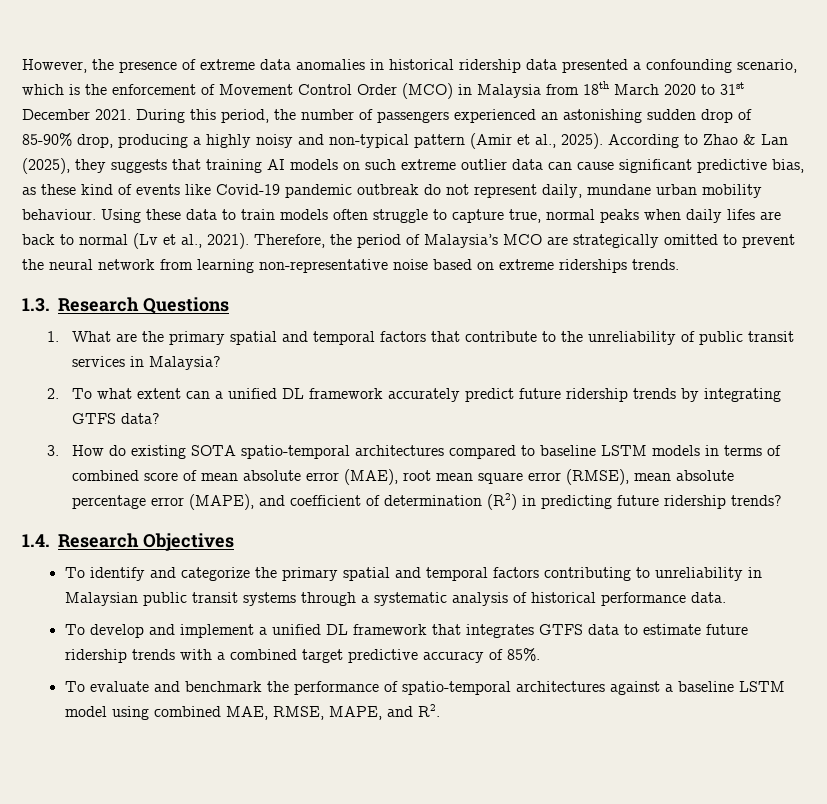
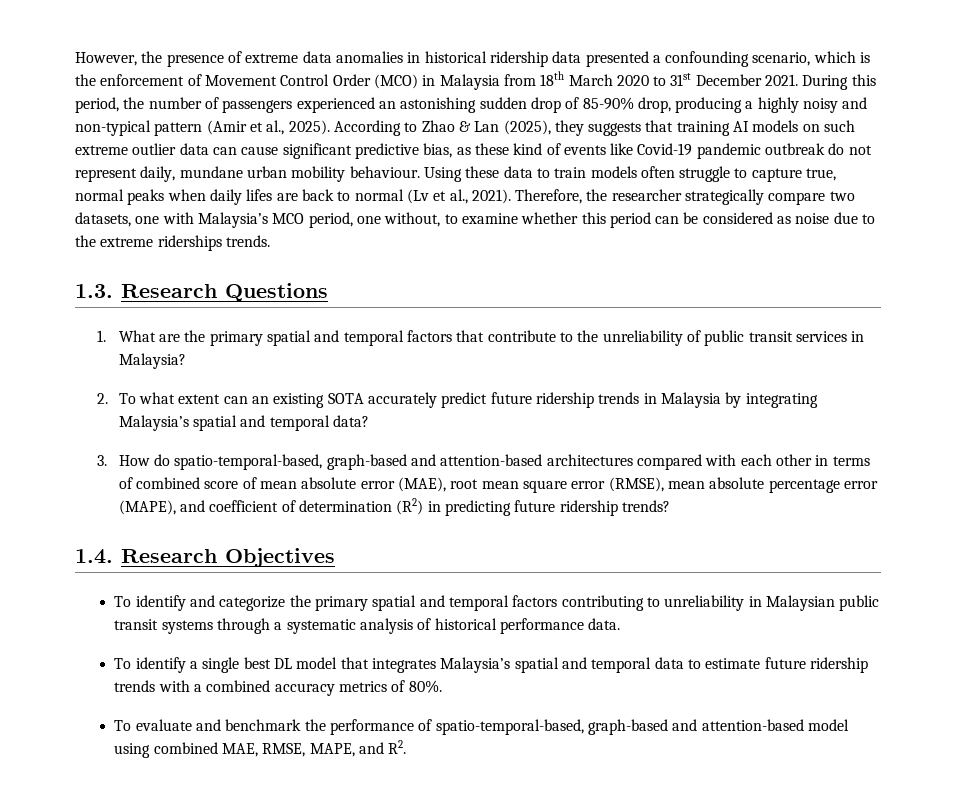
[357,234,795,248] [22,259,494,273] period of Malaysia’s MCO are strategically omitted to prevent the neural network from learning non-representative noise based on -> [611,189,855,205] [75,212,876,228] [75,235,96,247] researcher strategically compare two datasets, one with Malaysia’s MCO period, one without, to examine whether this period can be considered as noise due to the
[214,388,383,399] a unified DL framework -> [252,393,364,408] an existing SOTA
[680,388,781,402] [71,413,160,424] [46,445,700,459] by integrating GTFS data? // 3. How do existing SOTA spatio-temporal architectures compared to baseline LSTM models -> [643,392,818,408] [118,415,370,431] [96,454,812,470] in Malaysia by integrating Malaysia’s spatial and temporal data? // 3. How do spatio-temporal-based, graph-based and attention-based architectures compared with each other
[89,624,583,638] develop and implement a unified DL framework that integrates GTFS -> [135,657,652,673] identify a single best DL model that integrates Malaysia’s spatial and temporal
[301,648,540,663] target predictive accuracy of 85%. -> [274,680,442,696] accuracy metrics of 80%.
[401,681,785,695] spatio-temporal architectures against a baseline LSTM -> [435,719,804,735] spatio-temporal-based, graph-based and attention-based

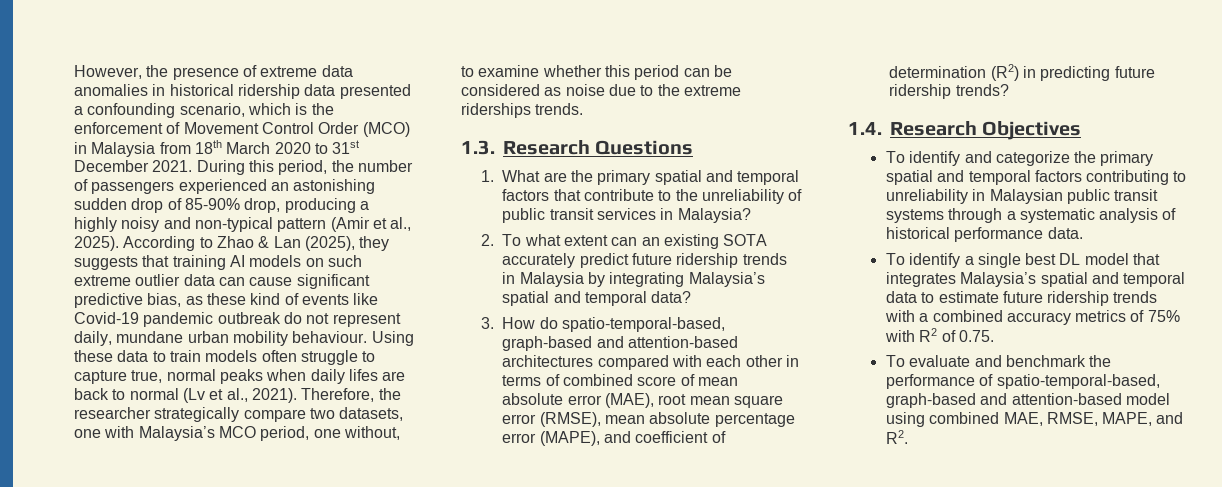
[408,680,442,693] 80%. -> [1147,310,1180,322] [884,328,994,342] 75% with R2 of 0.75.

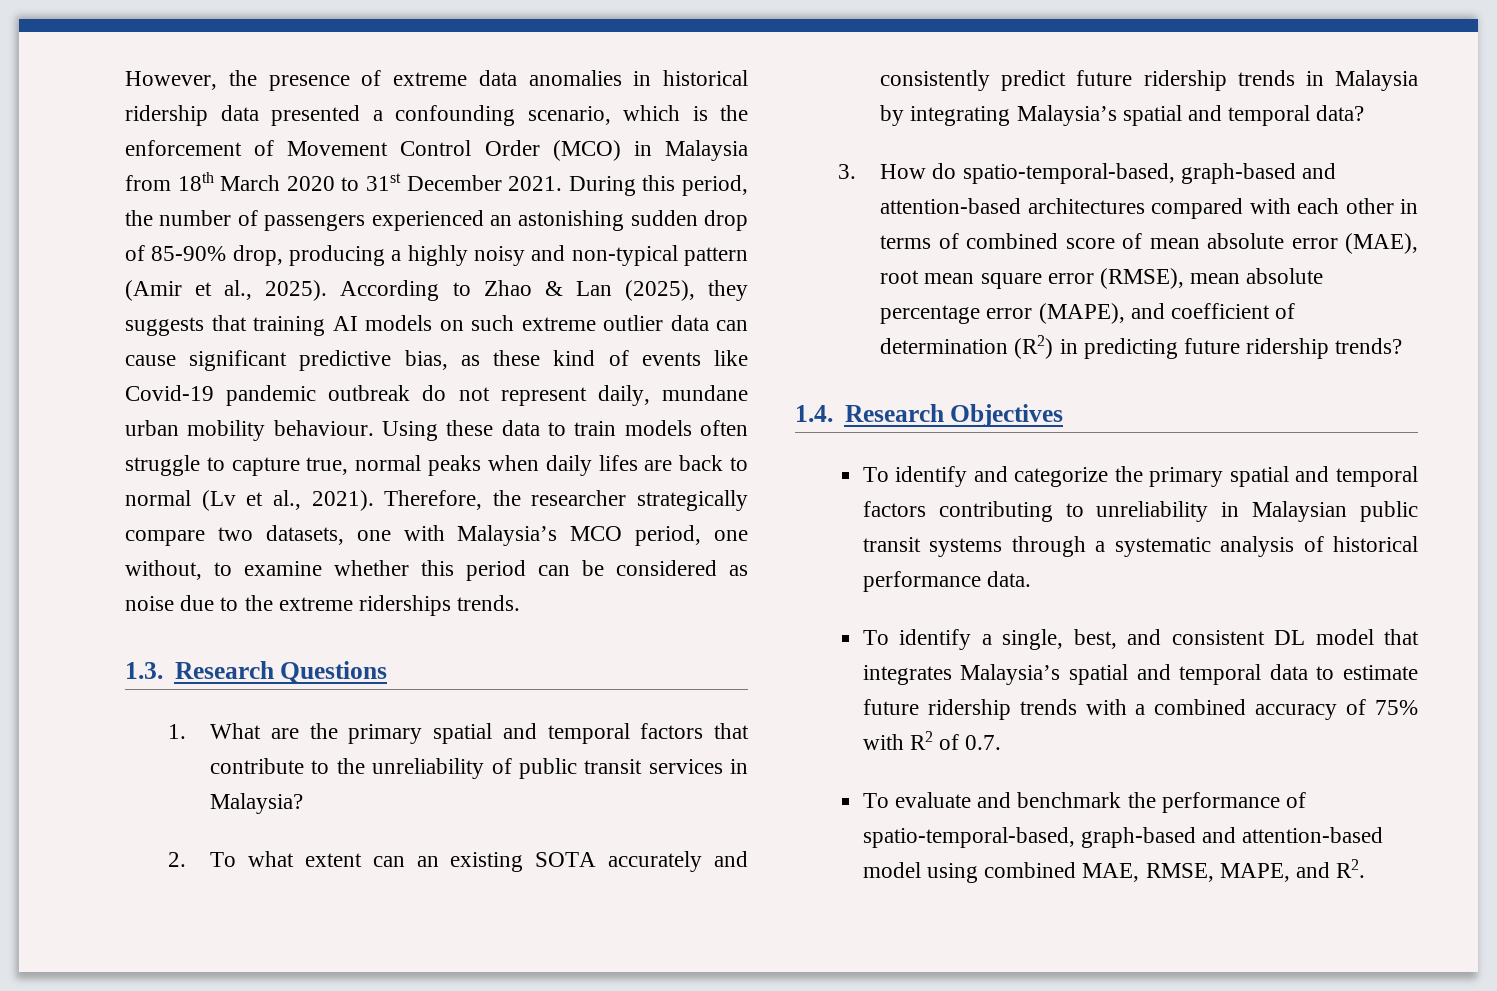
(576, 260) none -> [713,851,748,867] [880,70,991,91] and consistently
[977,253,1057,268] single best -> [1002,629,1265,650] single, best, and consistent
[1075,310,1127,322] metrics -> (1338, 712) none
[958,330,994,342] 0.75. -> [965,735,1002,750] 0.7.

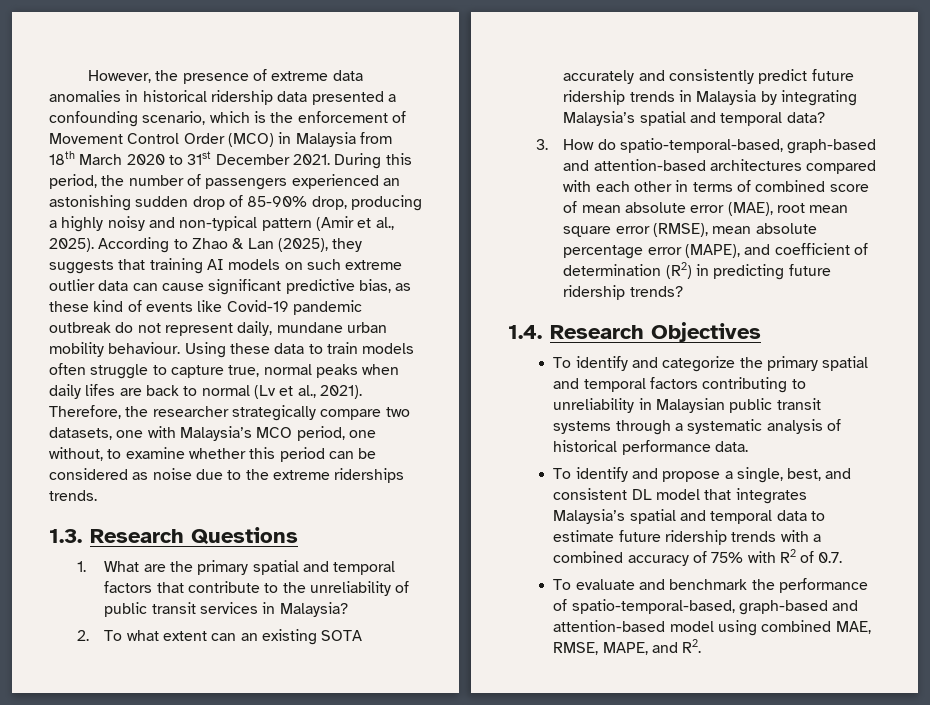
(972, 639) none -> [631,468,721,482] and propose

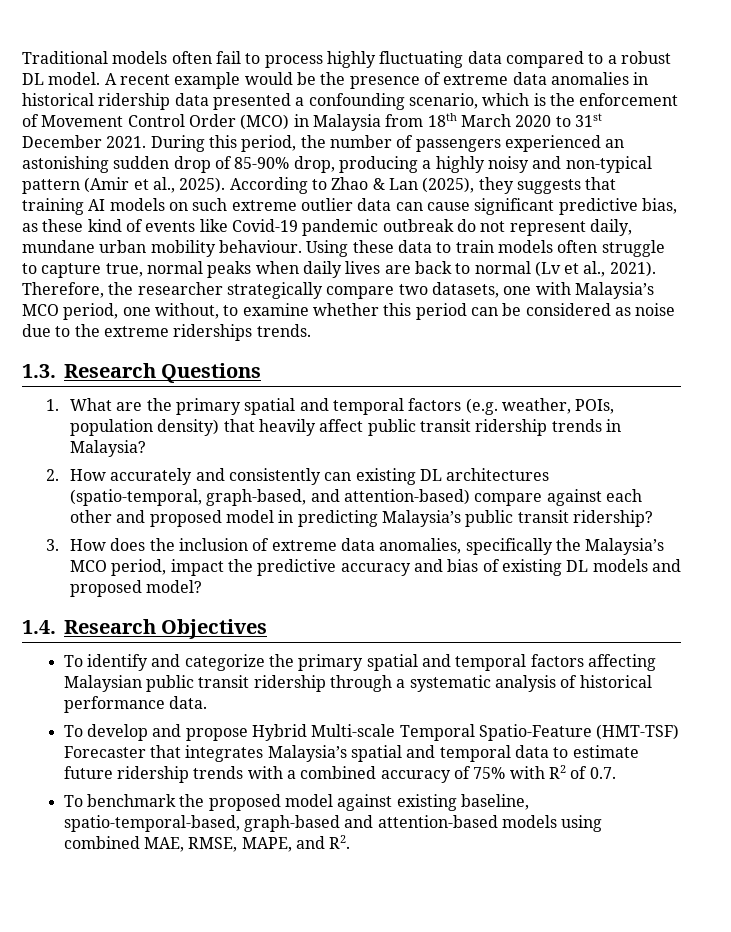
[88,70,152,83] However, -> [22,51,671,68] [22,72,316,89] Traditional models often fail to process highly fluctuating data compared to a robust DL model. A recent example would be
[85,384,116,396] lifes -> [345,261,381,274] lives
[156,581,410,596] [104,602,348,617] [76,629,363,645] [563,69,854,84] [563,90,857,106] [563,111,825,126] [535,138,877,154] [563,159,877,174] [563,180,869,192] [563,201,849,216] [563,223,817,237] [563,243,868,259] [563,262,831,280] [563,285,683,300] that contribute to the unreliability of public transit services in Malaysia? // 2. To what extent can an existing SOTA accurately and consistently predict future ridership trends in Malaysia by integrating Malaysia’s spatial and temporal data? // 3. How do spatio-temporal-based, graph-based and attention-based architectures compared with each other in terms of combined score of mean absolute error (MAE), root mean square error (RMSE), mean absolute percentage error (MAPE), and coefficient of determination (R2) in predicting future ridership trends? -> [465,398,615,415] [70,419,621,436] [70,440,147,457] [46,468,550,485] [70,489,643,506] [70,510,653,527] [46,538,665,555] [70,559,681,576] [70,580,203,597] (e.g. weather, POIs, population density) that heavily affect public transit ridership trends in Malaysia? // 2. How accurately and consistently can existing DL architectures (spatio-temporal, graph-based, and attention-based) compare against each other and proposed model in predicting Malaysia’s public transit ridership? // 3. How does the inclusion of extreme data anomalies, specifically the Malaysia’s MCO period, impact the predictive accuracy and bias of existing DL models and proposed model?
[702,377,806,393] [553,398,652,413] contributing to unreliability in -> [587,654,656,671] affecting
[553,421,612,434] systems -> [253,675,326,692] ridership
[575,467,628,482] identify -> [86,724,148,741] develop
[724,467,852,483] [553,488,700,500] a single, best, and consistent DL model -> [251,724,680,741] [63,746,146,758] Hybrid Multi-scale Temporal Spatio-Feature (HMT-TSF) Forecaster
[575,578,868,593] [553,599,859,615] [553,620,714,632] evaluate and benchmark the performance of spatio-temporal-based, graph-based and attention-based model -> [86,794,529,811] [63,815,557,832] benchmark the proposed model against existing baseline, spatio-temporal-based, graph-based and attention-based models

